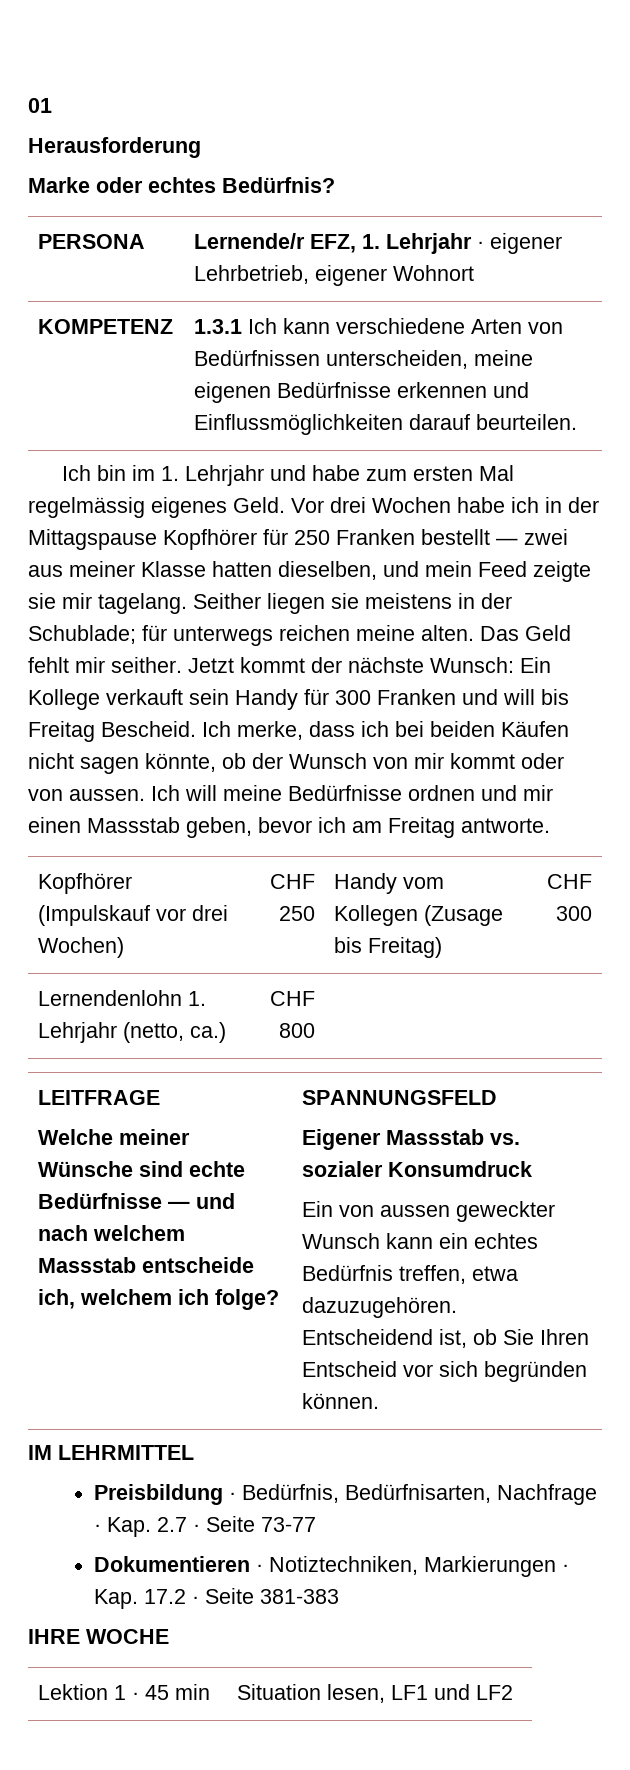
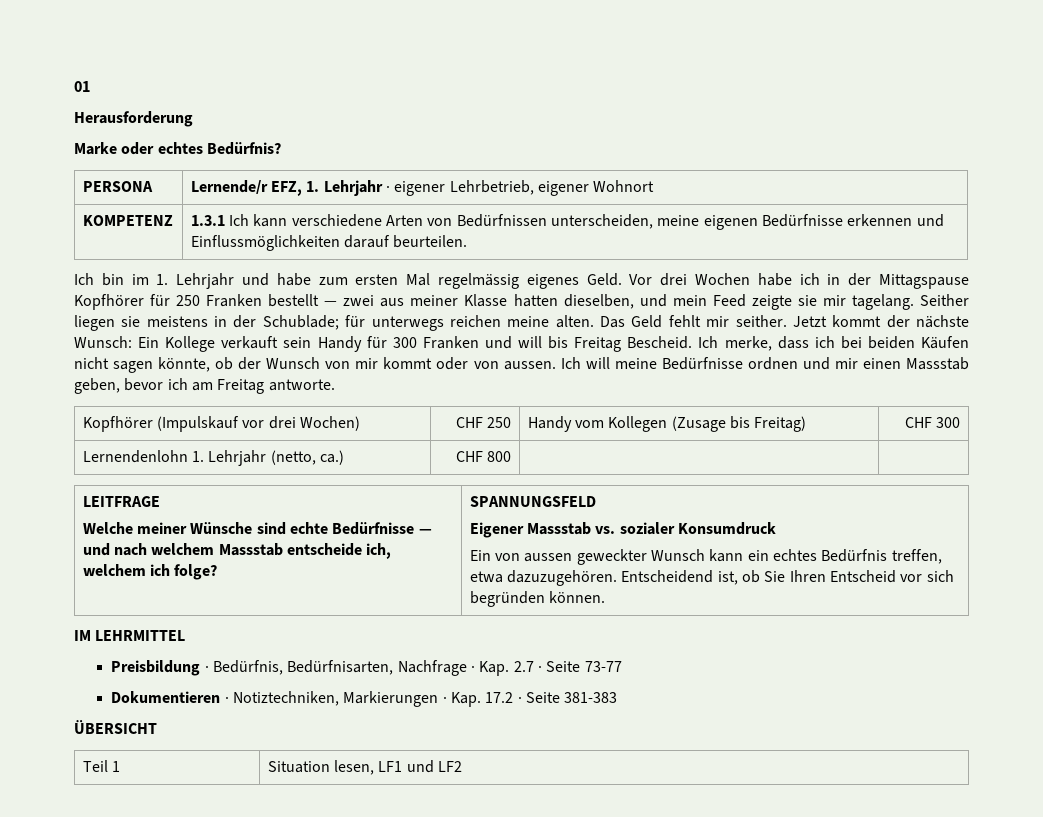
[28,1629,169,1644] [38,1684,211,1700] IHRE WOCHE // Lektion 1 · 45 min -> [74,720,157,734] [82,760,121,772] ÜBERSICHT // Teil 1

